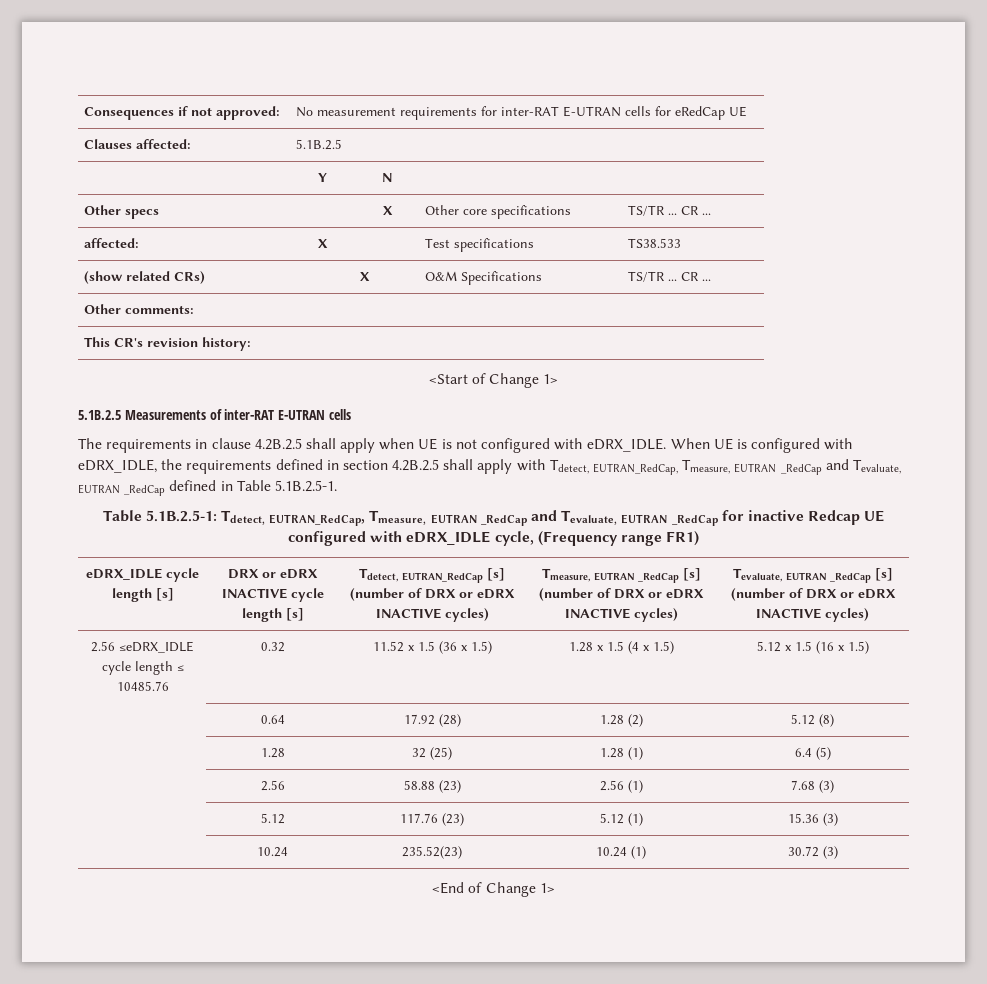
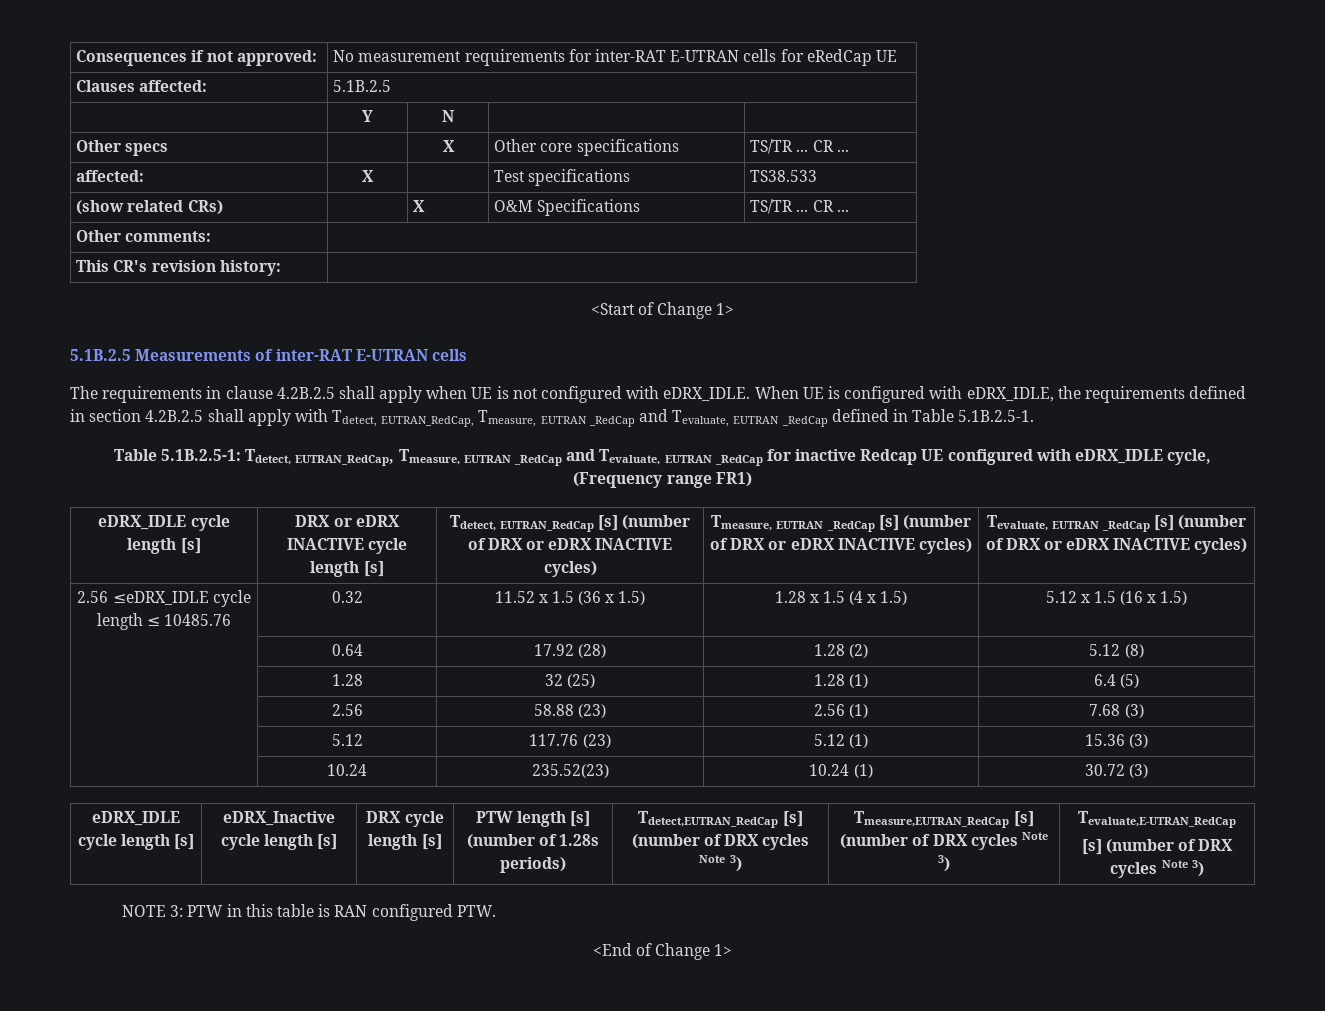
(838, 852) none -> [92,811,180,826] [77,834,195,850] [222,811,335,826] [220,834,338,850] [366,811,444,827] [368,834,442,850] [475,811,591,827] [466,834,600,849] [500,857,566,873] [638,811,803,828] [631,834,810,850] [699,855,742,872] [854,811,1034,828] [840,832,1048,850] [938,855,950,872] [1078,811,1236,828] [1081,839,1234,855] [1110,860,1204,878] [122,904,496,921] // eDRX_IDLE cycle length [s] | eDRX_Inactive cycle length [s] | DRX cycle length [s] | PTW length [s] (number of 1.28s periods) | Tdetect,EUTRAN_RedCap [s] (number of DRX cycles Note 3) | Tmeasure,EUTRAN_RedCap [s] (number of DRX cycles Note 3) | Tevaluate,E-UTRAN_RedCap // [s] (number of DRX cycles Note 3) // NOTE 3: PTW in this table is RAN configured PTW.

